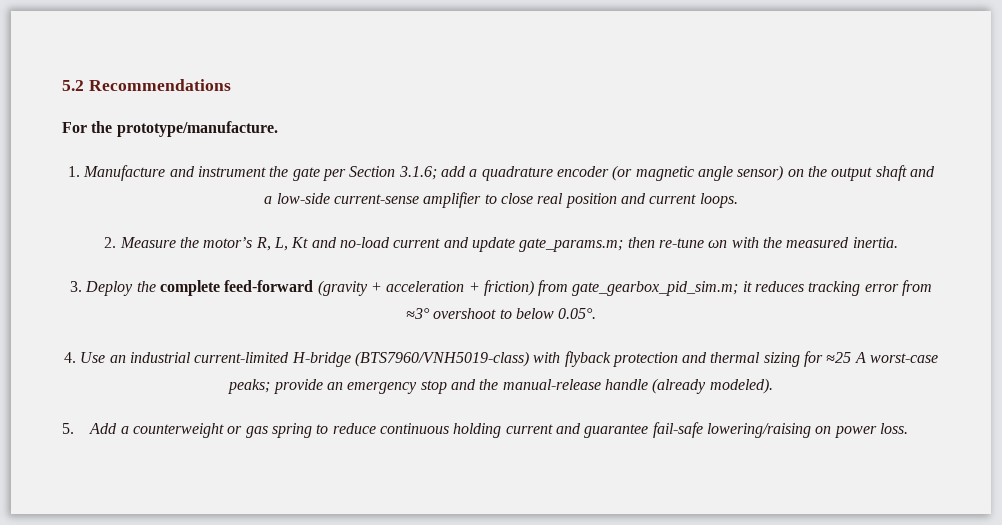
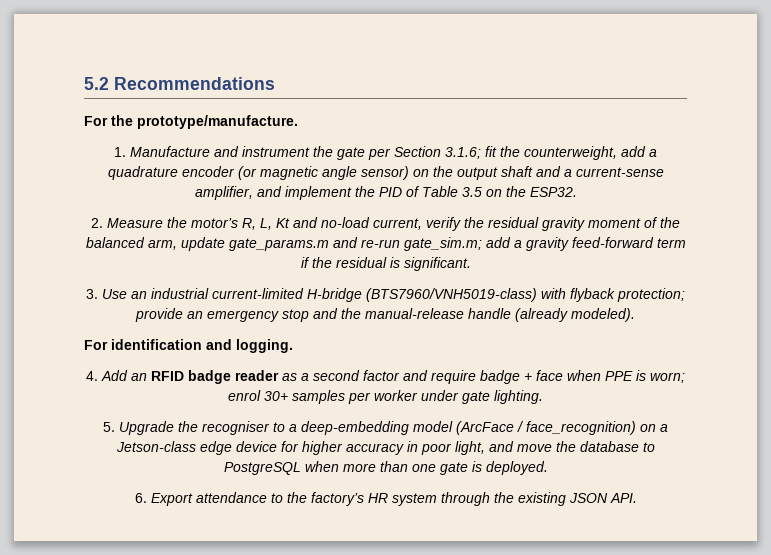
(437, 173) none -> [485,146,617,160] fit the counterweight,
[276,192,738,208] low-side current-sense amplifier to close real position and current loops. -> [575,167,664,177] [194,186,577,200] current-sense amplifier, and implement the PID of Table 3.5 on the ESP32.
[393,237,898,252] [69,280,933,296] [405,308,597,319] [63,352,76,363] current and update gate_params.m; then re-tune ωn with the measured inertia. // 3. Deploy the complete feed-forward (gravity + acceleration + friction) from gate_gearbox_pid_sim.m; it reduces tracking error from ≈3° overshoot to below 0.05°. // 4. -> [373,217,680,231] [85,237,686,251] [300,257,471,271] [86,289,98,299] current, verify the residual gravity moment of the balanced arm, update gate_params.m and re-run gate_sim.m; add a gravity feed-forward term if the residual is significant. // 3.
[612,351,939,367] [228,379,271,394] protection and thermal sizing for ≈25 A worst-case peaks; -> [617,288,685,302] protection;
[62,422,908,438] 5. Add a counterweight or gas spring to reduce continuous holding current and guarantee fail-safe lowering/raising on power loss. -> [84,339,293,353] [86,370,685,384] [228,390,543,404] [103,421,668,435] [115,441,655,455] [223,461,548,475] [134,492,637,506] For identification and logging. // 4. Add an RFID badge reader as a second factor and require badge + face when PPE is worn; enrol 30+ samples per worker under gate lighting. // 5. Upgrade the recogniser to a deep-embedding model (ArcFace / face_recognition) on a Jetson-class edge device for higher accuracy in poor light, and move the database to PostgreSQL when more than one gate is deployed. // 6. Export attendance to the factory’s HR system through the existing JSON API.

